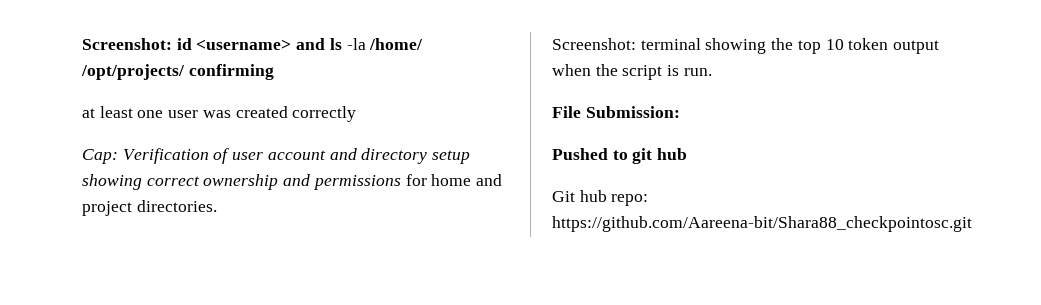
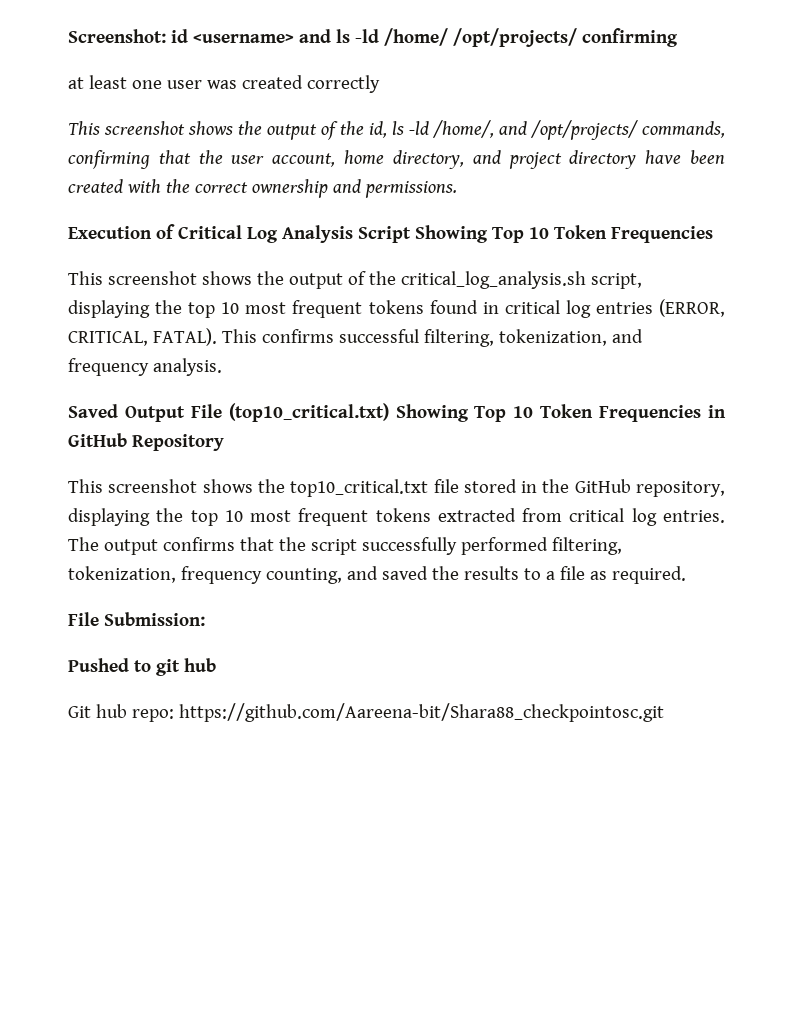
[346,38,366,50] -la -> [354,29,379,43] -ld
[82,148,471,164] [82,174,503,190] [82,200,217,216] [552,38,940,54] [552,64,712,80] Cap: Verification of user account and directory setup showing correct ownership and permissions for home and project directories. // Screenshot: terminal showing the top 10 token output when the script is run. -> [68,120,725,140] [68,150,725,169] [68,179,457,198] [68,224,713,243] [68,271,642,289] [68,299,725,318] [68,328,643,347] [68,358,222,376] [68,403,726,422] [68,433,224,451] [68,479,725,497] [68,508,725,526] [68,537,622,555] [68,566,686,584] This screenshot shows the output of the id, ls -ld /home/, and /opt/projects/ commands, confirming that the user account, home directory, and project directory have been created with the correct ownership and permissions. // Execution of Critical Log Analysis Script Showing Top 10 Token Frequencies // This screenshot shows the output of the critical_log_analysis.sh script, displaying the top 10 most frequent tokens found in critical log entries (ERROR, CRITICAL, FATAL). This confirms successful filtering, tokenization, and frequency analysis. // Saved Output File (top10_critical.txt) Showing Top 10 Token Frequencies in GitHub Repository // This screenshot shows the top10_critical.txt file stored in the GitHub repository, displaying the top 10 most frequent tokens extracted from critical log entries. The output confirms that the script successfully performed filtering, tokenization, frequency counting, and saved the results to a file as required.

